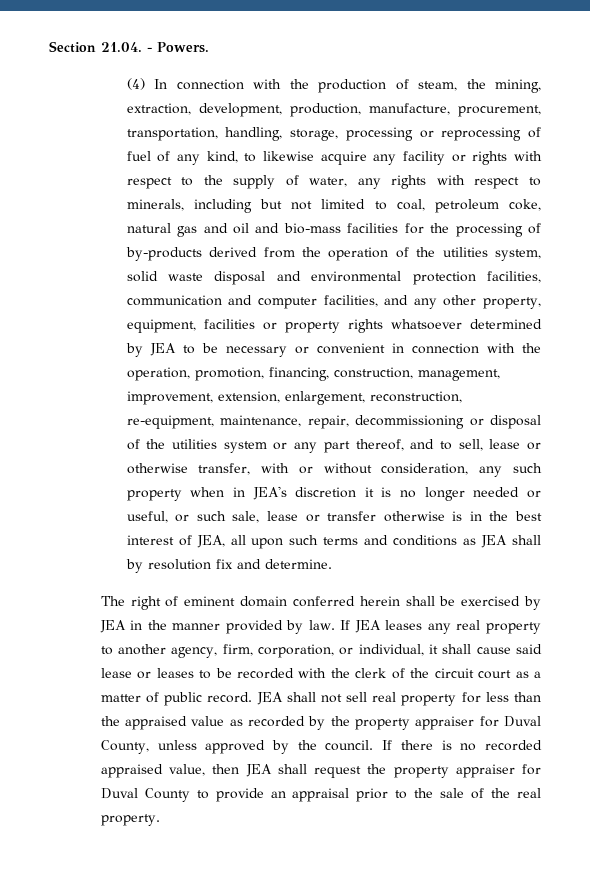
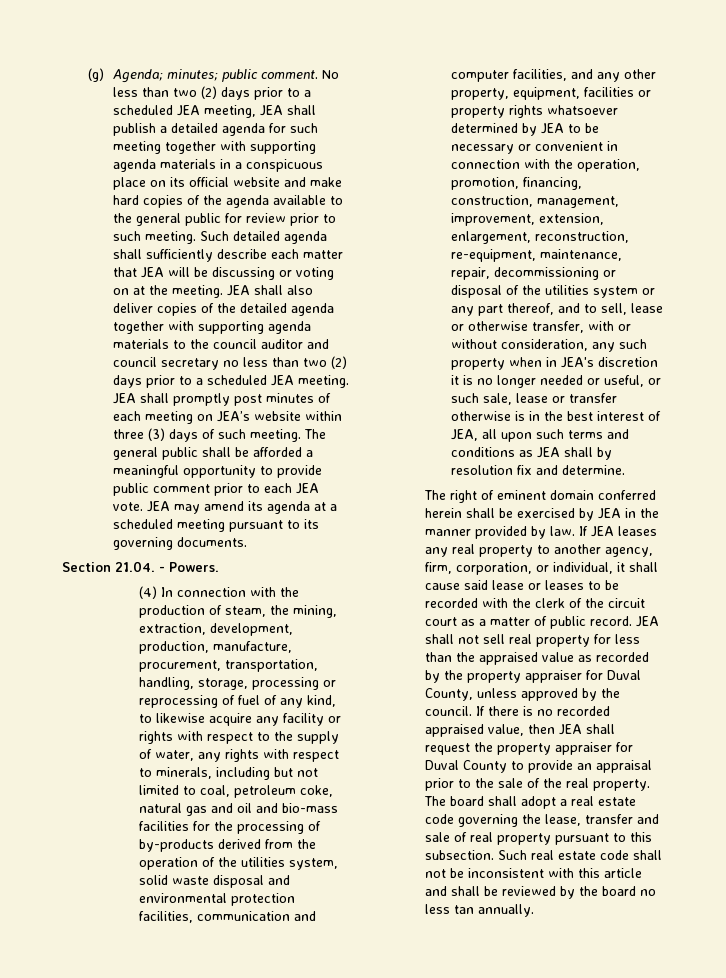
(49, 47) none -> [87,68,340,83] [113,86,312,100] [113,105,317,118] [113,123,319,136] [113,141,317,154] [113,159,324,172] [113,177,343,190] [113,195,344,208] [113,213,337,226] [113,231,328,244] [113,249,344,262] [113,267,335,280] [113,285,314,298] [113,303,335,316] [113,321,312,334] [113,339,330,349] [113,356,348,370] [113,375,350,388] [113,393,332,406] [113,411,343,424] [113,428,327,442] [113,447,314,460] [113,465,323,478] [113,483,320,496] [113,501,338,514] [113,519,320,532] [113,537,248,550] (g) Agenda; minutes; public comment. No less than two (2) days prior to a scheduled JEA meeting, JEA shall publish a detailed agenda for such meeting together with supporting agenda materials in a conspicuous place on its official website and make hard copies of the agenda available to the general public for review prior to such meeting. Such detailed agenda shall sufficiently describe each matter that JEA will be discussing or voting on at the meeting. JEA shall also deliver copies of the detailed agenda together with supporting agenda materials to the council auditor and council secretary no less than two (2) days prior to a scheduled JEA meeting. JEA shall promptly post minutes of each meeting on JEA’s website within three (3) days of such meeting. The general public shall be afforded a meaningful opportunity to provide public comment prior to each JEA vote. JEA may amend its agenda at a scheduled meeting pursuant to its governing documents. //
(160, 820) none -> [424,796,637,809] [425,814,660,827] [425,832,653,845] [425,850,663,860] [425,868,643,878] [425,886,657,899] [425,904,535,917] The board shall adopt a real estate code governing the lease, transfer and sale of real property pursuant to this subsection. Such real estate code shall not be inconsistent with this article and shall be reviewed by the board no less tan annually.

